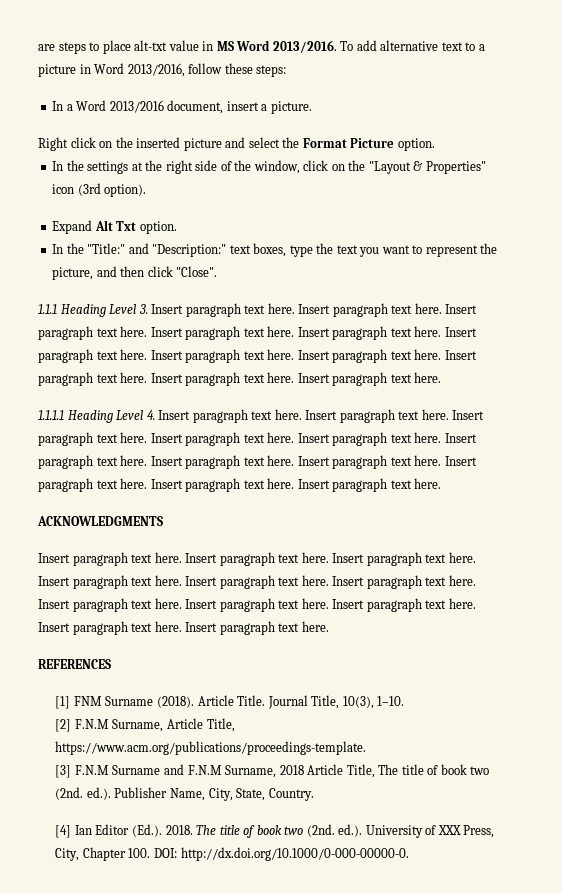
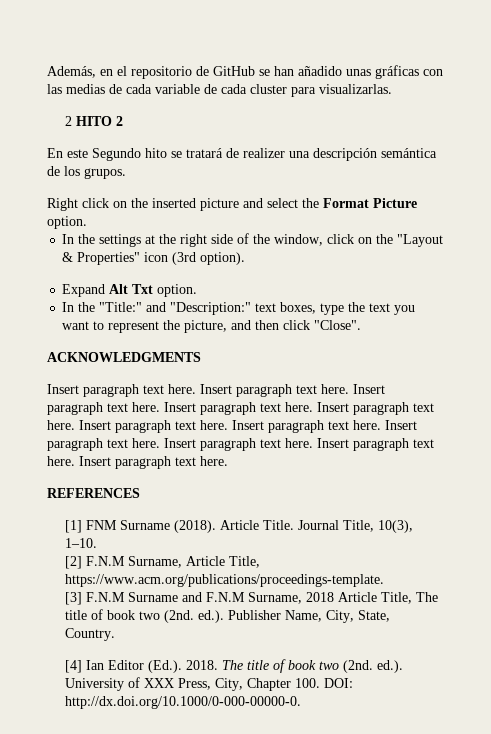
[38,40,485,54] [38,63,287,77] [52,100,312,114] are steps to place alt-txt value in MS Word 2013/2016. To add alternative text to a picture in Word 2013/2016, follow these steps: // In a Word 2013/2016 document, insert a picture. -> [47,65,443,79] [47,84,392,97] [65,116,124,126] [47,148,437,161] [47,166,126,179] Además, en el repositorio de GitHub se han añadido unas gráficas con las medias de cada variable de cada cluster para visualizarlas. // 2 HITO 2 // En este Segundo hito se tratará de realizer una descripción semántica de los grupos.
[38,303,478,317] [38,326,477,340] [38,349,477,363] [38,372,442,386] [38,409,485,423] [38,432,477,446] [38,455,477,469] [38,478,442,492] // 1.1.1 Heading Level 3. Insert paragraph text here. Insert paragraph text here. Insert paragraph text here. Insert paragraph text here. Insert paragraph text here. Insert paragraph text here. Insert paragraph text here. Insert paragraph text here. Insert paragraph text here. Insert paragraph text here. Insert paragraph text here. // 1.1.1.1 Heading Level 4. Insert paragraph text here. Insert paragraph text here. Insert paragraph text here. Insert paragraph text here. Insert paragraph text here. Insert paragraph text here. Insert paragraph text here. Insert paragraph text here. Insert paragraph text here. Insert paragraph text here. Insert paragraph text here. -> (362, 325) none

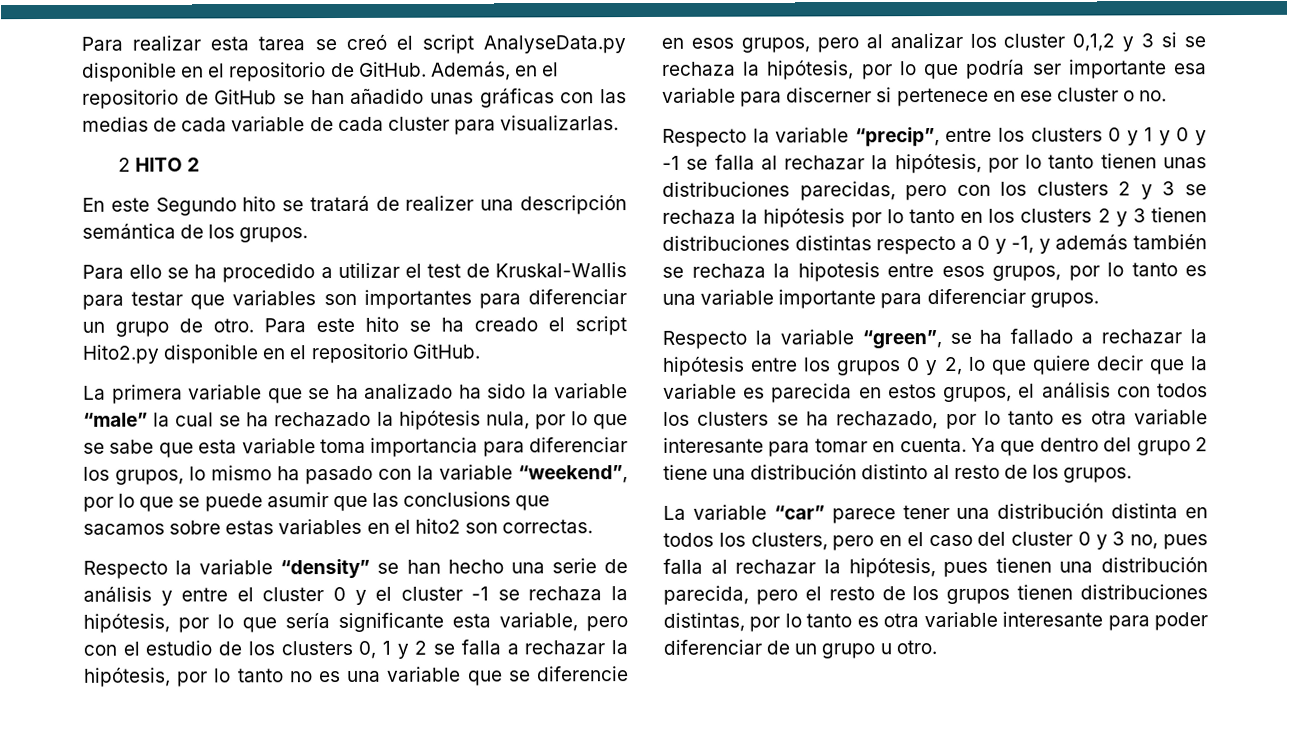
(47, 72) none -> [81,34,626,54] [81,61,427,82] Para realizar esta tarea se creó el script AnalyseData.py disponible en el repositorio de GitHub.
[47,198,417,211] [47,216,87,229] [62,233,444,247] [62,252,246,265] [62,284,198,297] [62,302,416,315] [62,320,362,333] [47,352,201,362] [47,384,385,397] [47,402,434,415] [47,420,417,433] [47,438,434,451] [47,456,228,469] [47,488,140,498] [65,520,414,533] [65,538,98,548] [65,556,261,569] [65,574,385,587] [65,592,439,605] [65,609,391,623] [65,628,116,641] [65,659,404,673] [65,677,354,691] [65,696,302,709] Right click on the inserted picture and select the Format Picture option. // In the settings at the right side of the window, click on the "Layout & Properties" icon (3rd option). // Expand Alt Txt option. // In the "Title:" and "Description:" text boxes, type the text you want to represent the picture, and then click "Close". // ACKNOWLEDGMENTS // Insert paragraph text here. Insert paragraph text here. Insert paragraph text here. Insert paragraph text here. Insert paragraph text here. Insert paragraph text here. Insert paragraph text here. Insert paragraph text here. Insert paragraph text here. Insert paragraph text here. Insert paragraph text here. // REFERENCES // [1] FNM Surname (2018). Article Title. Journal Title, 10(3), 1–10. // [2] F.N.M Surname, Article Title, https://www.acm.org/publications/proceedings-template. // [3] F.N.M Surname and F.N.M Surname, 2018 Article Title, The title of book two (2nd. ed.). Publisher Name, City, State, Country. // [4] Ian Editor (Ed.). 2018. The title of book two (2nd. ed.). University of XXX Press, City, Chapter 100. DOI: http://dx.doi.org/10.1000/0-000-00000-0. -> [82,262,628,283] [82,289,627,310] [82,316,627,337] [82,343,480,364] [83,383,628,404] [83,410,628,430] [83,437,628,458] [83,464,628,485] [83,491,551,512] [83,518,594,535] [83,558,629,579] [83,586,628,606] [83,612,628,633] [83,639,628,659] [83,666,629,687] [661,32,1206,53] [661,58,1207,80] [662,87,1168,107] [662,127,1207,147] [662,153,1207,174] [662,181,1207,201] [662,207,1207,228] [662,234,1207,255] [662,262,1207,282] [662,288,1099,309] [662,328,1207,350] [662,355,1208,376] [663,382,1208,403] [663,409,1208,430] [663,437,1208,457] [663,464,1133,483] [663,503,1208,524] [663,531,1208,551] [663,557,1208,578] [663,584,1208,605] [663,611,1208,632] [663,639,937,659] Para ello se ha procedido a utilizar el test de Kruskal-Wallis para testar que variables son importantes para diferenciar un grupo de otro. Para este hito se ha creado el script Hito2.py disponible en el repositorio GitHub. // La primera variable que se ha analizado ha sido la variable “male” la cual se ha rechazado la hipótesis nula, por lo que se sabe que esta variable toma importancia para diferenciar los grupos, lo mismo ha pasado con la variable “weekend”, por lo que se puede asumir que las conclusions que sacamos sobre estas variables en el hito2 son correctas. // Respecto la variable “density” se han hecho una serie de análisis y entre el cluster 0 y el cluster -1 se rechaza la hipótesis, por lo que sería significante esta variable, pero con el estudio de los clusters 0, 1 y 2 se falla a rechazar la hipótesis, por lo tanto no es una variable que se diferencie en esos grupos, pero al analizar los cluster 0,1,2 y 3 si se rechaza la hipótesis, por lo que podría ser importante esa variable para discerner si pertenece en ese cluster o no. // Respecto la variable “precip”, entre los clusters 0 y 1 y 0 y -1 se falla al rechazar la hipótesis, por lo tanto tienen unas distribuciones parecidas, pero con los clusters 2 y 3 se rechaza la hipótesis por lo tanto en los clusters 2 y 3 tienen distribuciones distintas respecto a 0 y -1, y además también se rechaza la hipotesis entre esos grupos, por lo tanto es una variable importante para diferenciar grupos. // Respecto la variable “green”, se ha fallado a rechazar la hipótesis entre los grupos 0 y 2, lo que quiere decir que la variable es parecida en estos grupos, el análisis con todos los clusters se ha rechazado, por lo tanto es otra variable interesante para tomar en cuenta. Ya que dentro del grupo 2 tiene una distribución distinto al resto de los grupos. // La variable “car” parece tener una distribución distinta en todos los clusters, pero en el caso del cluster 0 y 3 no, pues falla al rechazar la hipótesis, pues tienen una distribución parecida, pero el resto de los grupos tienen distribuciones distintas, por lo tanto es otra variable interesante para poder diferenciar de un grupo u otro.

